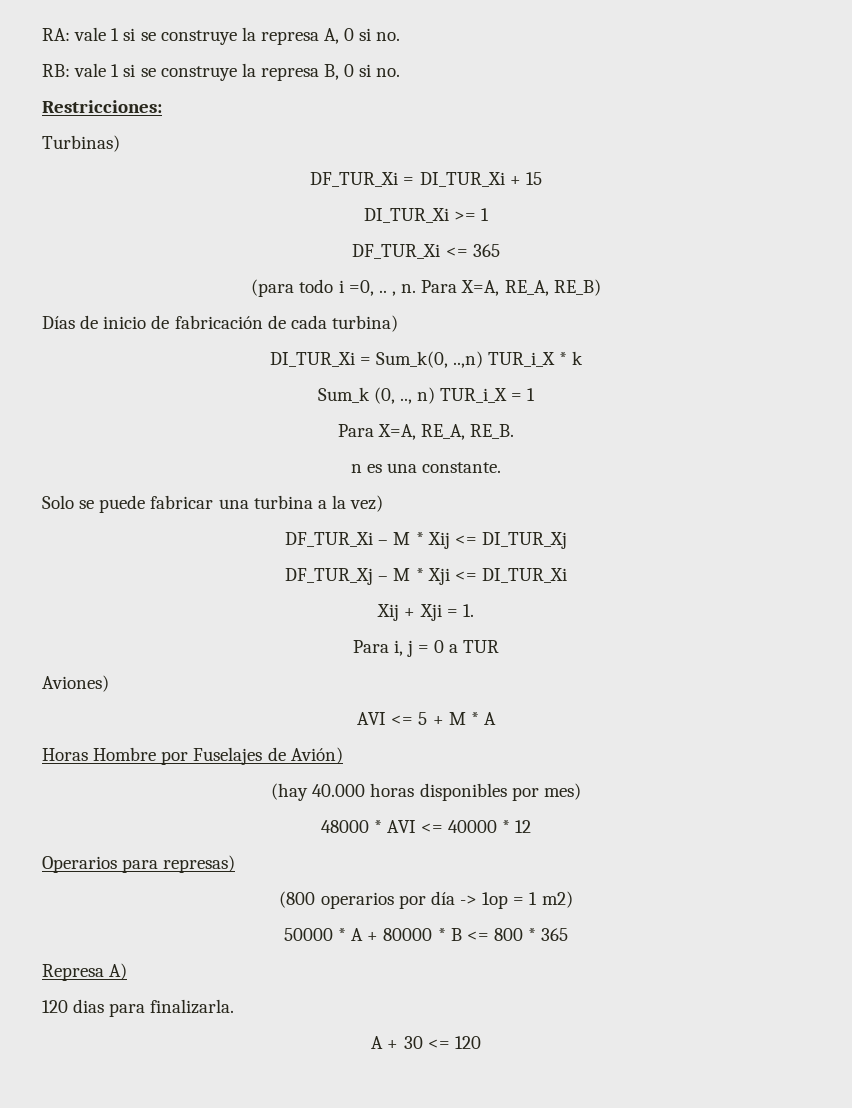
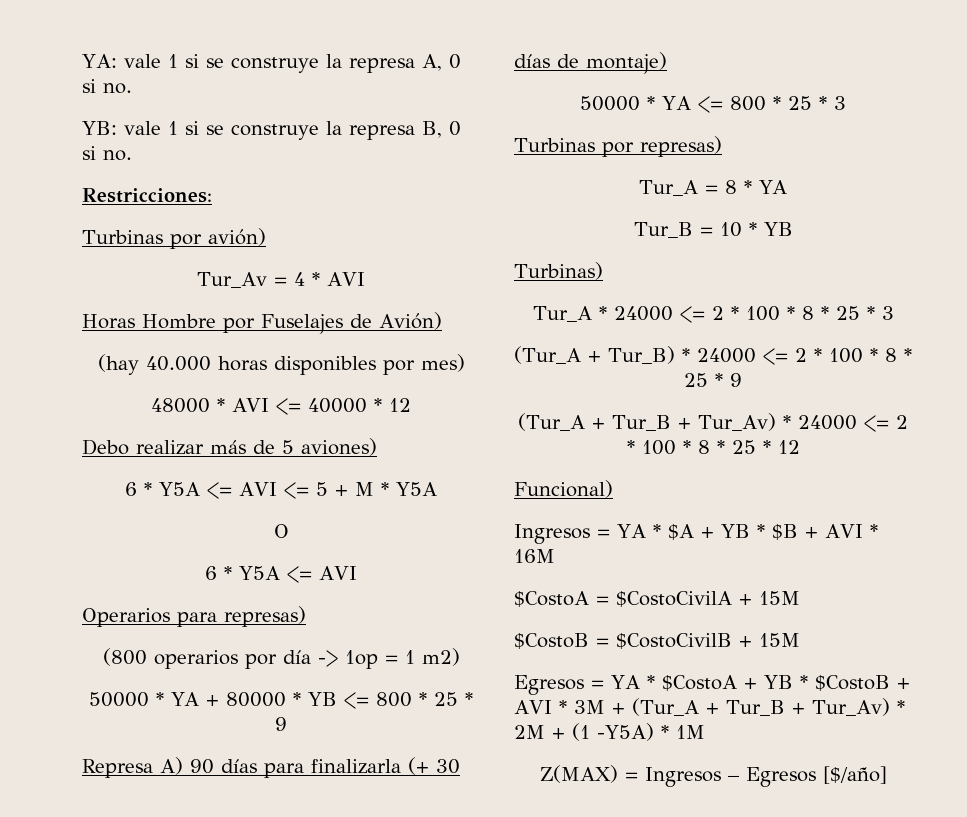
[42,28,70,41] RA: -> [82,54,117,68] YA:
[42,64,70,77] RB: -> [82,121,117,135] YB:
[42,135,120,152] [310,172,542,187] [363,208,490,223] [352,244,500,259] [251,279,601,297] [42,315,398,332] [269,351,584,368] [317,387,536,404] [337,424,515,440] [350,462,502,473] [42,495,384,513] [285,532,567,549] [285,568,567,585] [377,604,474,621] [352,640,500,657] [42,675,109,692] [357,712,496,725] Turbinas) // DF_TUR_Xi = DI_TUR_Xi + 15 // DI_TUR_Xi >= 1 // DF_TUR_Xi <= 365 // (para todo i =0, .. , n. Para X=A, RE_A, RE_B) // Días de inicio de fabricación de cada turbina) // DI_TUR_Xi = Sum_k(0, ..,n) TUR_i_X * k // Sum_k (0, .., n) TUR_i_X = 1 // Para X=A, RE_A, RE_B. // n es una constante. // Solo se puede fabricar una turbina a la vez) // DF_TUR_Xi – M * Xij <= DI_TUR_Xj // DF_TUR_Xj – M * Xji <= DI_TUR_Xi // Xij + Xji = 1. // Para i, j = 0 a TUR // Aviones) // AVI <= 5 + M * A -> [82,228,266,249] [197,272,365,288] Turbinas por avión) // Tur_Av = 4 * AVI
(532, 826) none -> [82,438,377,456] [125,482,437,499] [273,524,289,538] [205,566,358,583] // Debo realizar más de 5 aviones) // 6 * Y5A <= AVI <= 5 + M * Y5A // O // 6 * Y5A <= AVI
[351,928,364,941] A -> [170,692,200,706] YA
[450,928,569,941] B <= 800 * 365 -> [308,692,474,709] [275,717,287,731] YB <= 800 * 25 * 9
[42,999,235,1017] [371,1036,481,1049] // 120 dias para finalizarla. // A + 30 <= 120 -> [190,757,460,778] [514,52,667,74] [580,96,846,113] [514,136,722,157] [638,180,788,196] [633,222,793,238] [514,262,603,280] [532,306,894,323] [514,346,912,365] [684,373,742,387] [518,413,908,432] [626,440,800,455] [514,480,613,498] [514,524,878,544] [514,549,555,563] [514,591,800,607] [514,633,800,649] [514,675,910,695] [514,698,905,716] [514,723,705,741] [539,765,887,787] 90 días para finalizarla (+ 30 días de montaje) // 50000 * YA <= 800 * 25 * 3 // Turbinas por represas) // Tur_A = 8 * YA // Tur_B = 10 * YB // Turbinas) // Tur_A * 24000 <= 2 * 100 * 8 * 25 * 3 // (Tur_A + Tur_B) * 24000 <= 2 * 100 * 8 * 25 * 9 // (Tur_A + Tur_B + Tur_Av) * 24000 <= 2 * 100 * 8 * 25 * 12 // Funcional) // Ingresos = YA * $A + YB * $B + AVI * 16M // $CostoA = $CostoCivilA + 15M // $CostoB = $CostoCivilB + 15M // Egresos = YA * $CostoA + YB * $CostoB + AVI * 3M + (Tur_A + Tur_B + Tur_Av) * 2M + (1 -Y5A) * 1M // Z(MAX) = Ingresos – Egresos [$/año]

